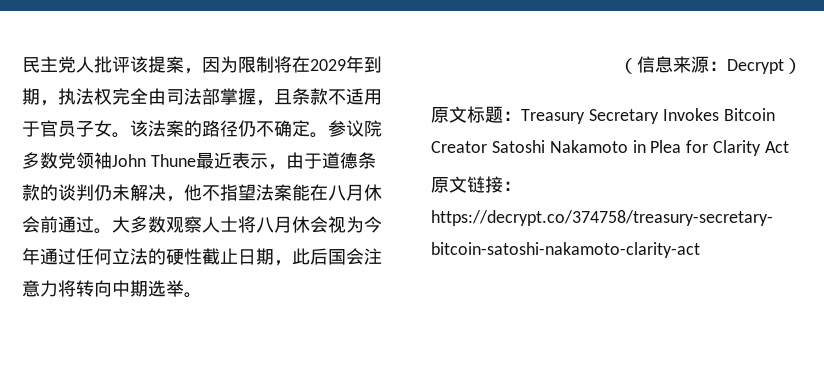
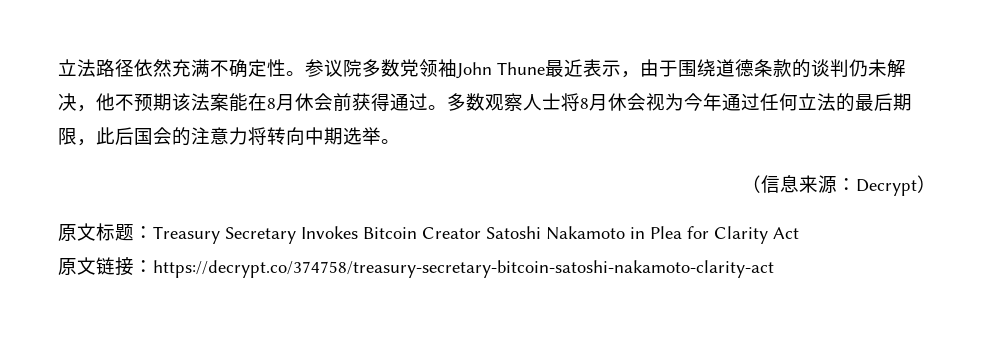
[22,56,382,74] [22,88,382,106] [22,120,310,138] 民主党人批评该提案，因为限制将在2029年到期，执法权完全由司法部掌握，且条款不适用于官员子女。该法案的路径仍不确定 -> [58,59,286,78] 立法路径依然充满不确定性
(322, 161) none -> [678,59,716,77] 围绕
[220,184,256,201] 指望 -> [134,93,191,112] 预期该
[328,185,346,201] 八 -> [267,98,276,109] 8
[58,216,130,234] 通过。大 -> [352,93,447,111] 获得通过。
[256,217,274,233] 八 -> [580,98,589,109] 8
[166,248,274,265] 硬性截止日期 -> [855,93,912,111] [58,127,77,145] 最后期限
(364, 256) none -> [172,127,191,146] 的

